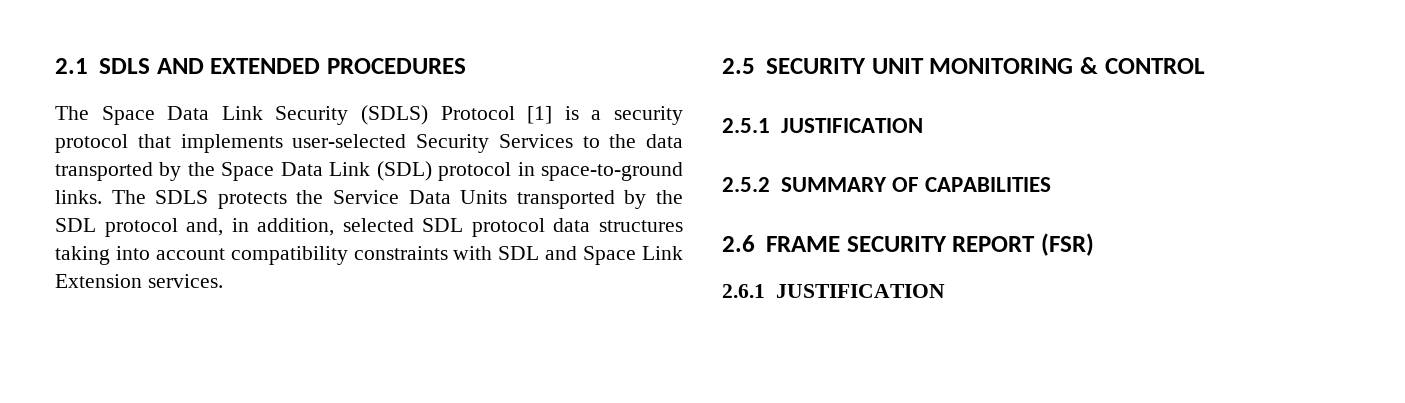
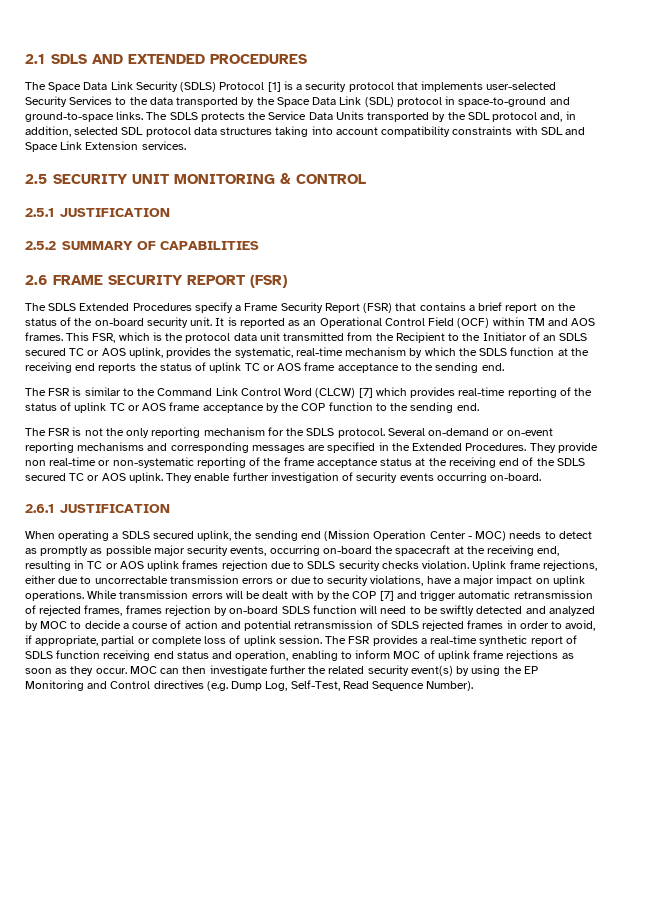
(684, 171) none -> [549,97,570,105] [25,112,114,122] and ground-to-space
[722,284,945,298] 2.6.1 JUSTIFICATION -> [25,302,576,313] [25,317,596,328] [25,332,588,343] [25,347,589,358] [25,362,504,373] [25,387,593,398] [25,402,479,413] [25,427,553,438] [25,442,598,453] [25,457,585,468] [25,472,542,483] [25,504,170,513] [25,530,592,541] [25,545,560,556] [25,560,597,571] [25,575,585,586] [25,590,593,601] [25,605,595,616] [25,620,596,631] [25,635,577,646] [25,650,574,661] [25,665,538,676] [25,680,474,691] The SDLS Extended Procedures specify a Frame Security Report (FSR) that contains a brief report on the status of the on-board security unit. It is reported as an Operational Control Field (OCF) within TM and AOS frames. This FSR, which is the protocol data unit transmitted from the Recipient to the Initiator of an SDLS secured TC or AOS uplink, provides the systematic, real-time mechanism by which the SDLS function at the receiving end reports the status of uplink TC or AOS frame acceptance to the sending end. // The FSR is similar to the Command Link Control Word (CLCW) [7] which provides real-time reporting of the status of uplink TC or AOS frame acceptance by the COP function to the sending end. // The FSR is not the only reporting mechanism for the SDLS protocol. Several on-demand or on-event reporting mechanisms and corresponding messages are specified in the Extended Procedures. They provide non real-time or non-systematic reporting of the frame acceptance status at the receiving end of the SDLS secured TC or AOS uplink. They enable further investigation of security events occurring on-board. // 2.6.1 JUSTIFICATION // When operating a SDLS secured uplink, the sending end (Mission Operation Center - MOC) needs to detect as promptly as possible major security events, occurring on-board the spacecraft at the receiving end, resulting in TC or AOS uplink frames rejection due to SDLS security checks violation. Uplink frame rejections, either due to uncorrectable transmission errors or due to security violations, have a major impact on uplink operations. While transmission errors will be dealt with by the COP [7] and trigger automatic retransmission of rejected frames, frames rejection by on-board SDLS function will need to be swiftly detected and analyzed by MOC to decide a course of action and potential retransmission of SDLS rejected frames in order to avoid, if appropriate, partial or complete loss of uplink session. The FSR provides a real-time synthetic report of SDLS function receiving end status and operation, enabling to inform MOC of uplink frame rejections as soon as they occur. MOC can then investigate further the related security event(s) by using the EP Monitoring and Control directives (e.g. Dump Log, Self-Test, Read Sequence Number).

